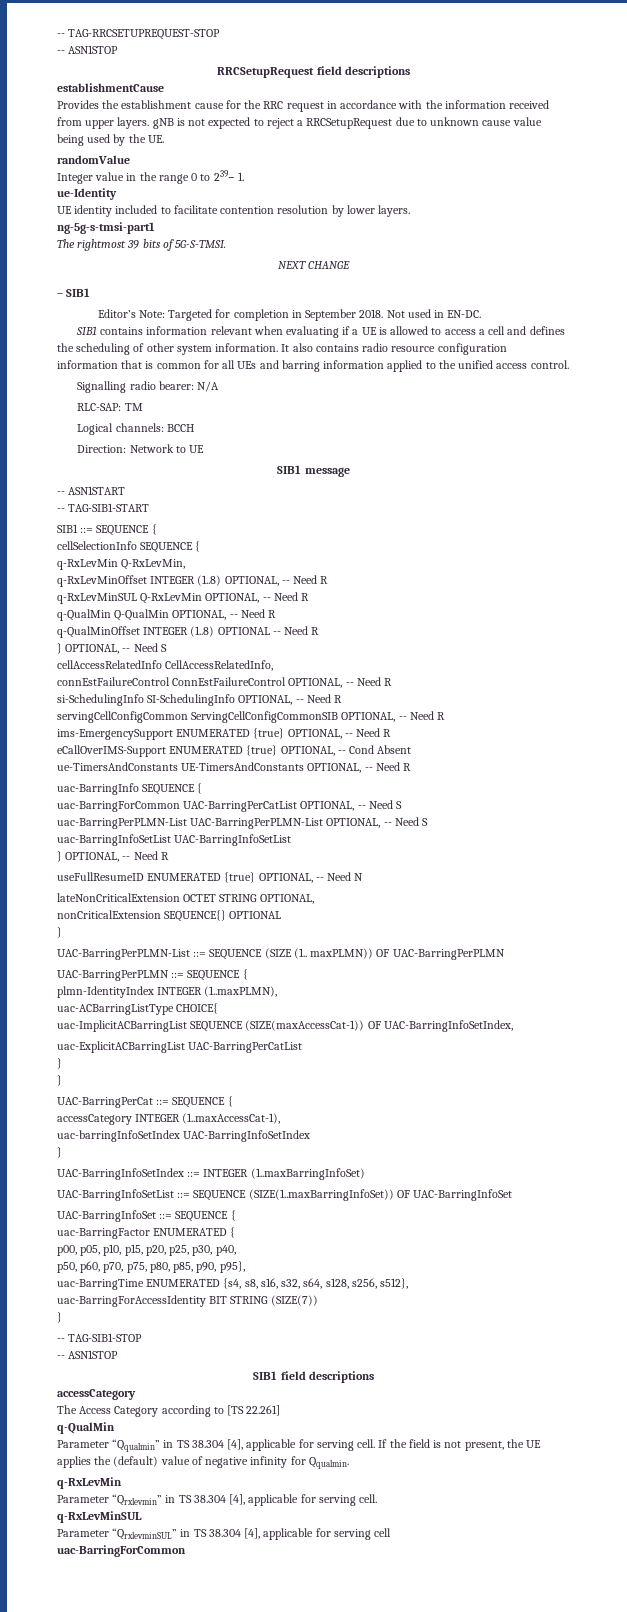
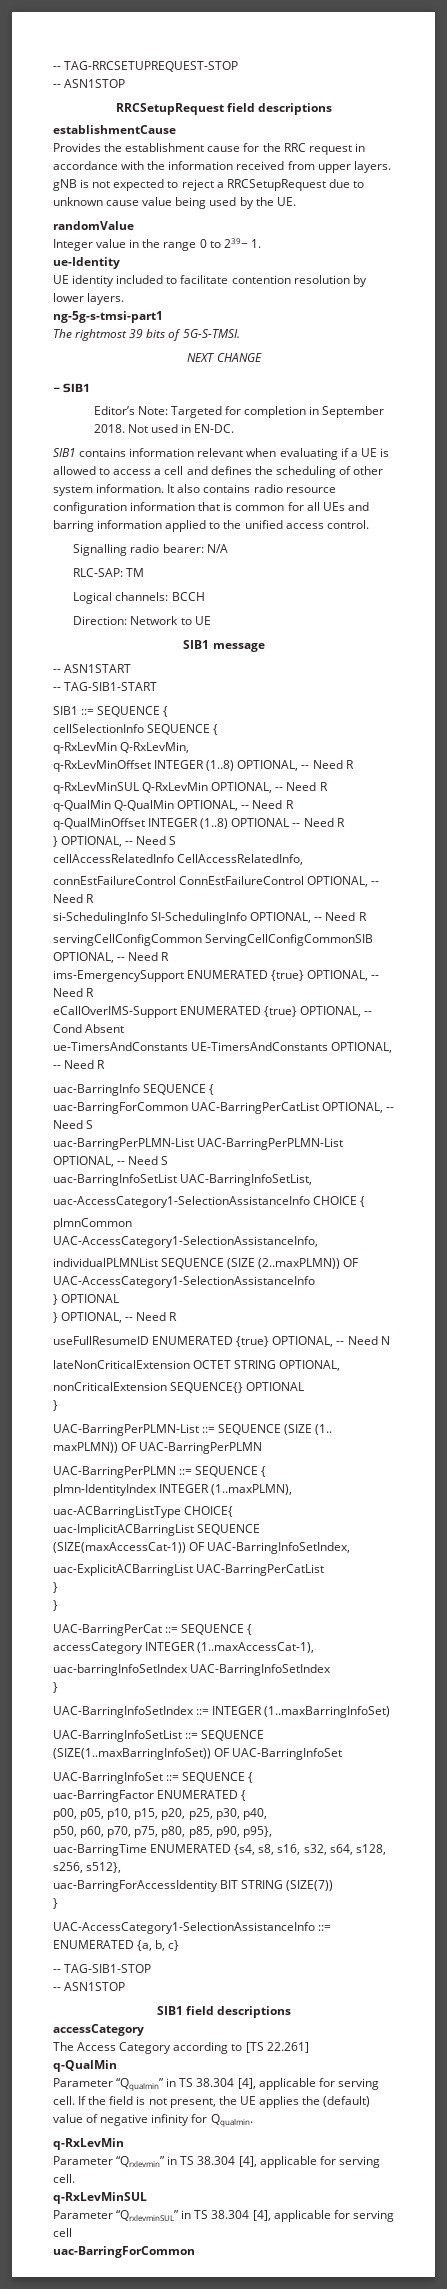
[174,834,292,846] UAC-BarringInfoSetList -> [180,1174,313,1186] [53,1196,366,1208] [53,1218,132,1230] [53,1236,318,1248] [53,1258,359,1269] [53,1276,315,1288] [53,1294,120,1305] UAC-BarringInfoSetList, // uac-AccessCategory1-SelectionAssistanceInfo CHOICE { // plmnCommon UAC-AccessCategory1-SelectionAssistanceInfo, // individualPLMNList SEQUENCE (SIZE (2..maxPLMN)) OF UAC-AccessCategory1-SelectionAssistanceInfo // } OPTIONAL
(62, 1317) none -> [53,1922,332,1934] [53,1940,180,1951] // UAC-AccessCategory1-SelectionAssistanceInfo ::= ENUMERATED {a, b, c}

